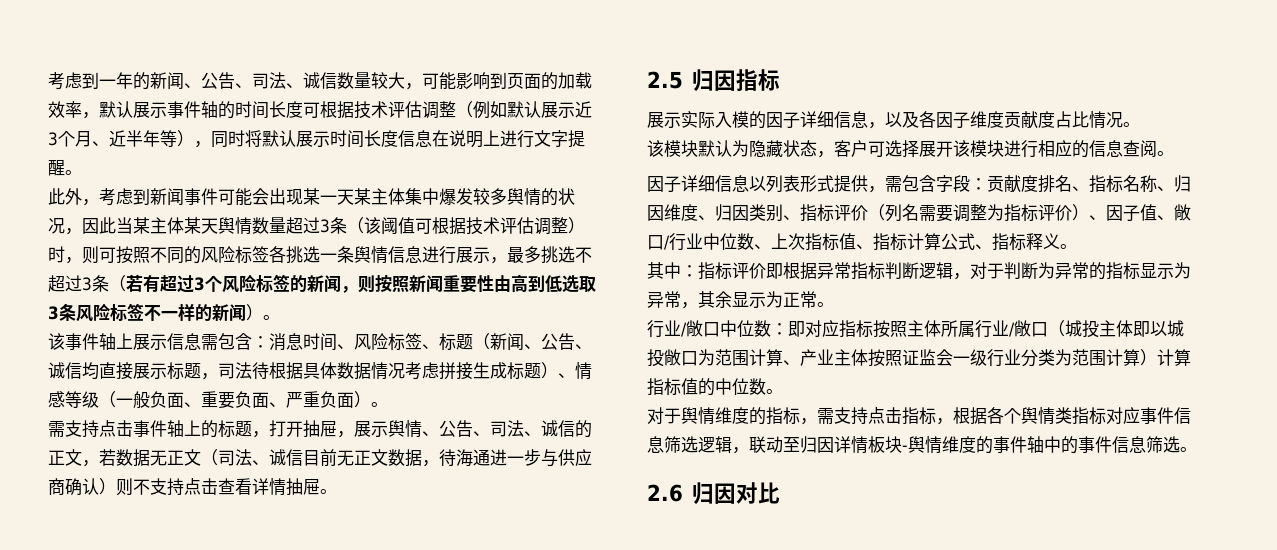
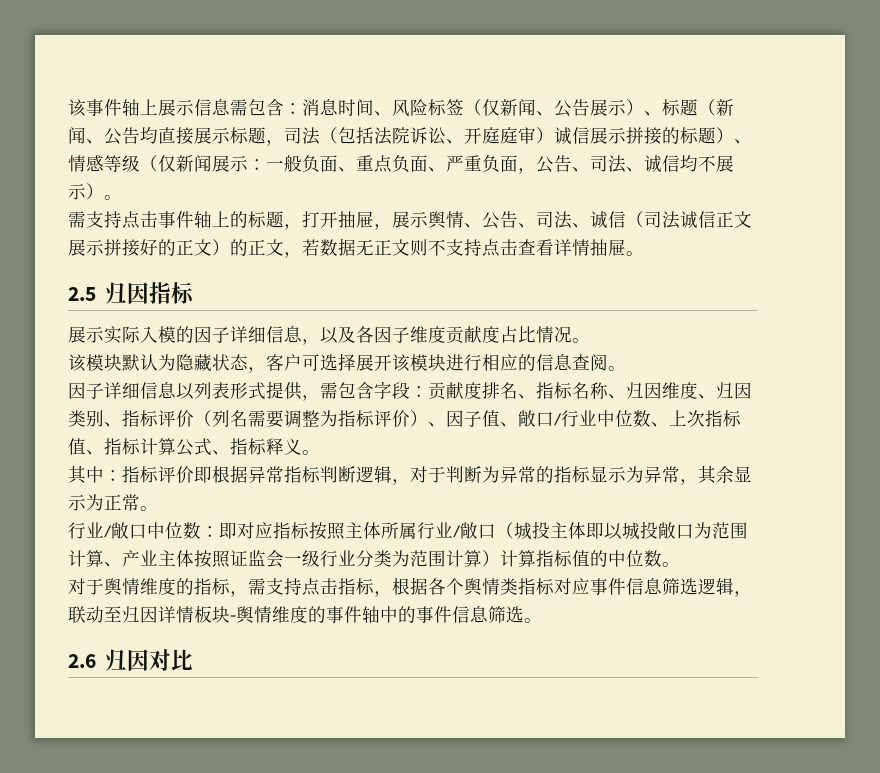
[48,72,592,90] [48,101,592,119] [48,130,585,148] [48,159,82,176] [48,188,575,206] [48,217,585,235] [48,246,592,264] [48,274,596,293] [48,303,280,322] 考虑到一年的新闻、公告、司法、诚信数量较大，可能影响到页面的加载效率，默认展示事件轴的时间长度可根据技术评估调整（例如默认展示近3个月、近半年等），同时将默认展示时间长度信息在说明上进行文字提醒。 // 此外，考虑到新闻事件可能会出现某一天某主体集中爆发较多舆情的状况，因此当某主体某天舆情数量超过3条（该阈值可根据技术评估调整）时，则可按照不同的风险标签各挑选一条舆情信息进行展示，最多挑选不超过3条（若有超过3个风险标签的新闻，则按照新闻重要性由高到低选取3条风险标签不一样的新闻）。 // -> (68, 108) none
(422, 341) none -> [464,99,644,117] （仅新闻、公告展示）
[575,344,592,349] [48,362,82,379] 、诚信 -> (140, 135) none
[252,362,507,380] 待根据具体数据情况考虑拼接生成 -> [320,127,680,145] （包括法院诉讼、开庭庭审）诚信展示拼接的
(116, 399) none -> [158,155,266,172] 仅新闻展示：
[218,392,235,409] 要 -> [374,155,392,173] 点
(354, 400) none -> [518,155,734,174] [68,183,86,200] ，公告、司法、诚信均不展示
(575, 428) none -> [626,211,752,229] [68,239,230,257] （司法诚信正文展示拼接好的正文）
[201,449,592,467] [48,478,116,496] （司法、诚信目前无正文数据，待海通进一步与供应商确认） -> (410, 247) none

